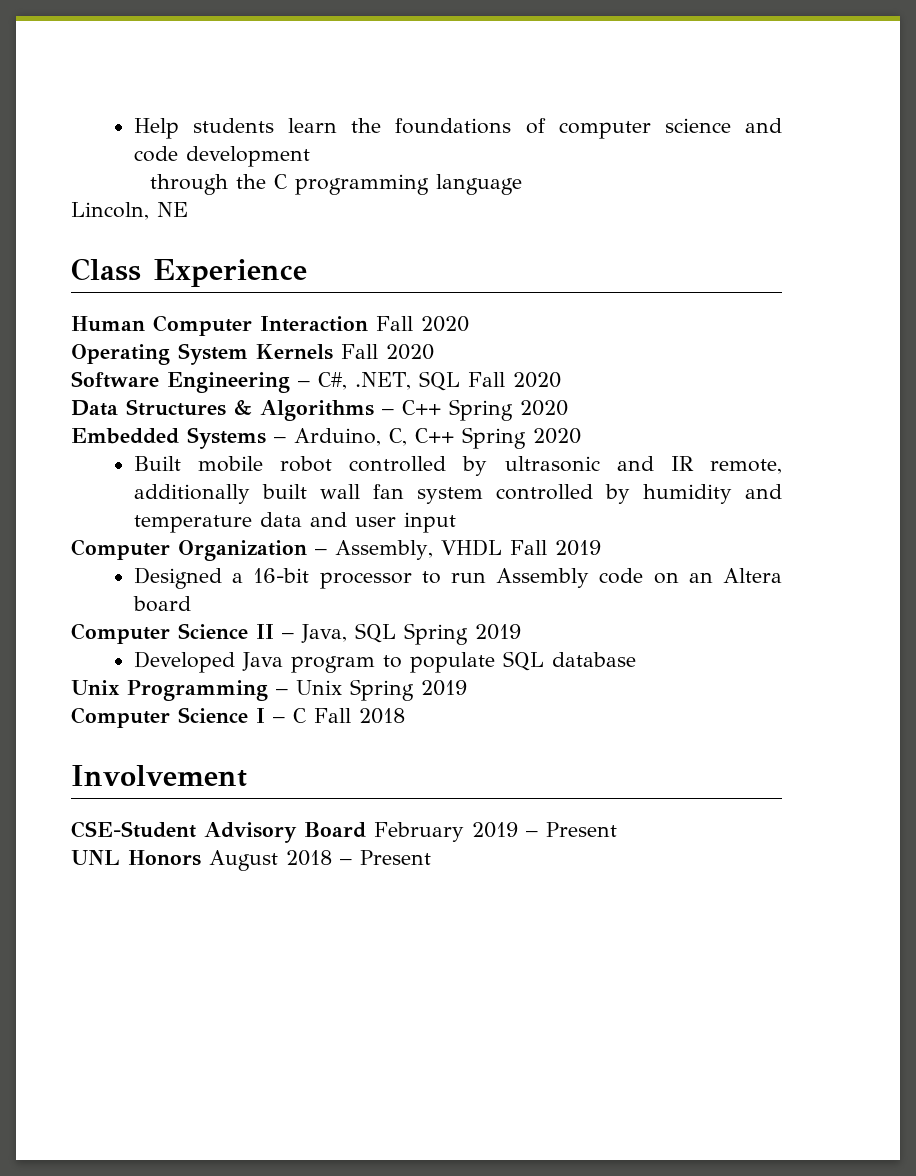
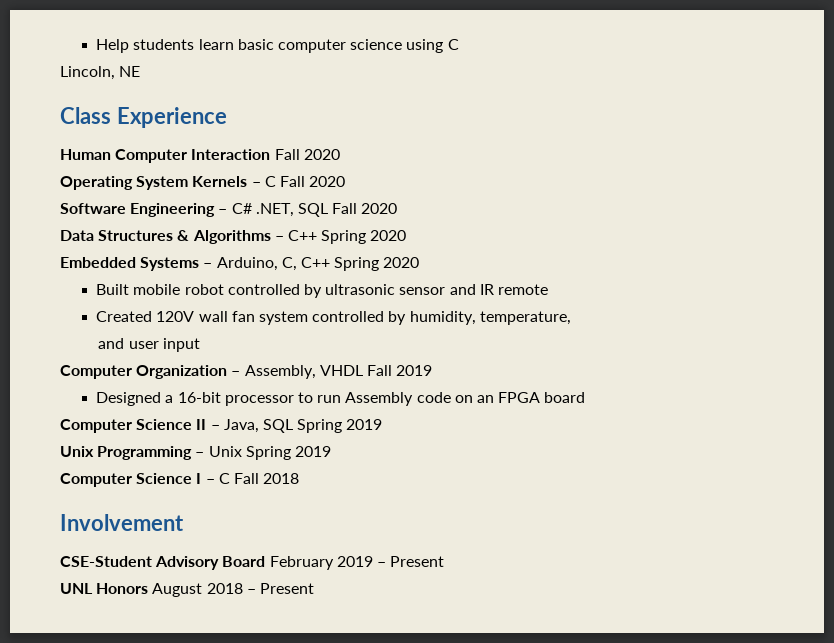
[351,118,782,139] [133,146,310,167] [149,174,522,195] the foundations of computer science and code development // through the C programming language -> [237,39,459,53] basic computer science using C
(333, 352) none -> [251,176,276,187] – C
[318,372,347,390] C#, -> [231,203,252,214] C#
(600, 464) none -> [399,287,446,295] sensor
[709,459,782,474] [133,484,307,504] remote, additionally built -> [497,284,548,295] [96,311,195,322] remote // Created 120V
[642,484,782,504] [133,512,302,533] humidity and temperature data -> [409,311,571,325] humidity, temperature, //
[723,568,782,583] Altera -> [498,392,541,403] FPGA
[133,651,636,673] // Developed Java program to populate SQL database -> (383, 424) none

